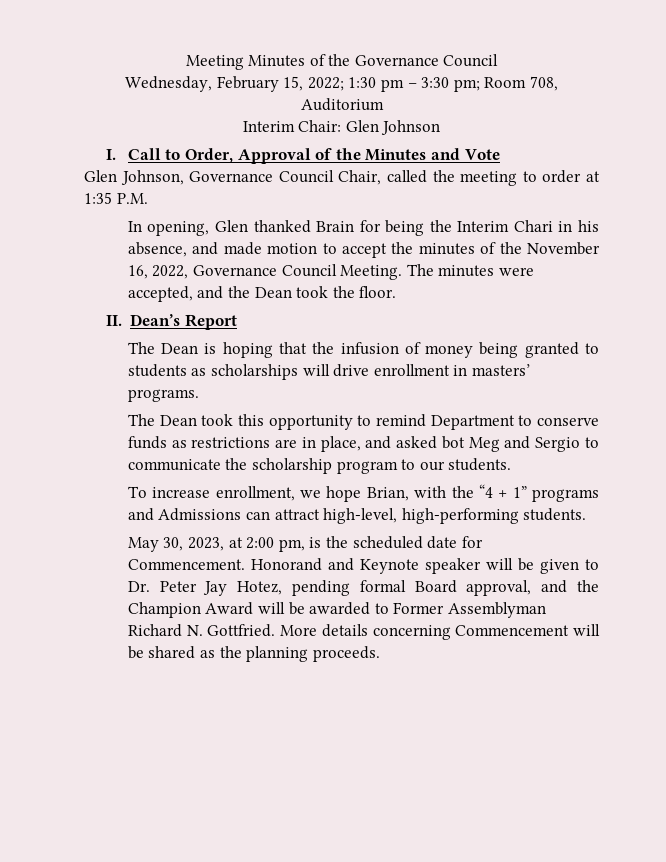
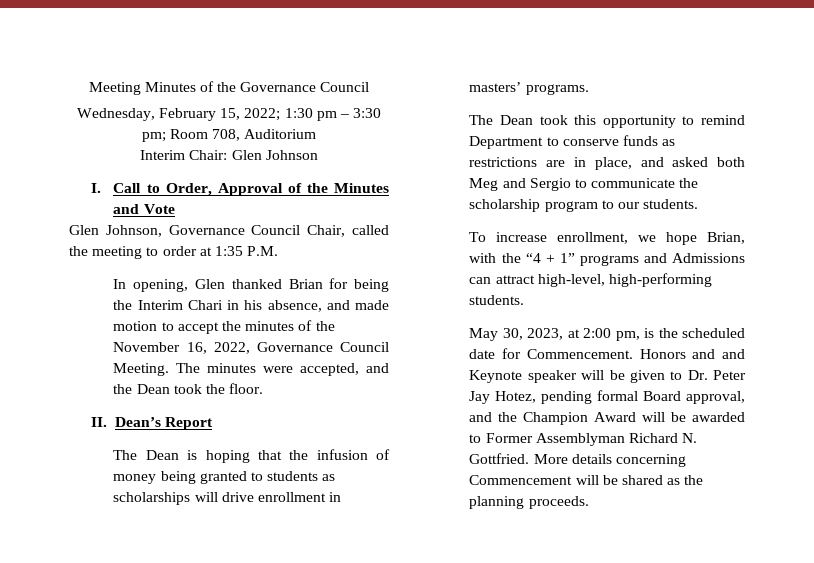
[316,221,355,232] Brain -> [288,279,323,289] Brian
[441,436,465,449] bot -> [717,157,745,167] both
[250,558,322,571] Honorand -> [639,349,716,359] Honors and

